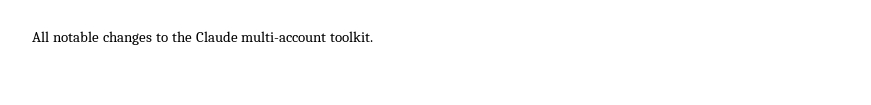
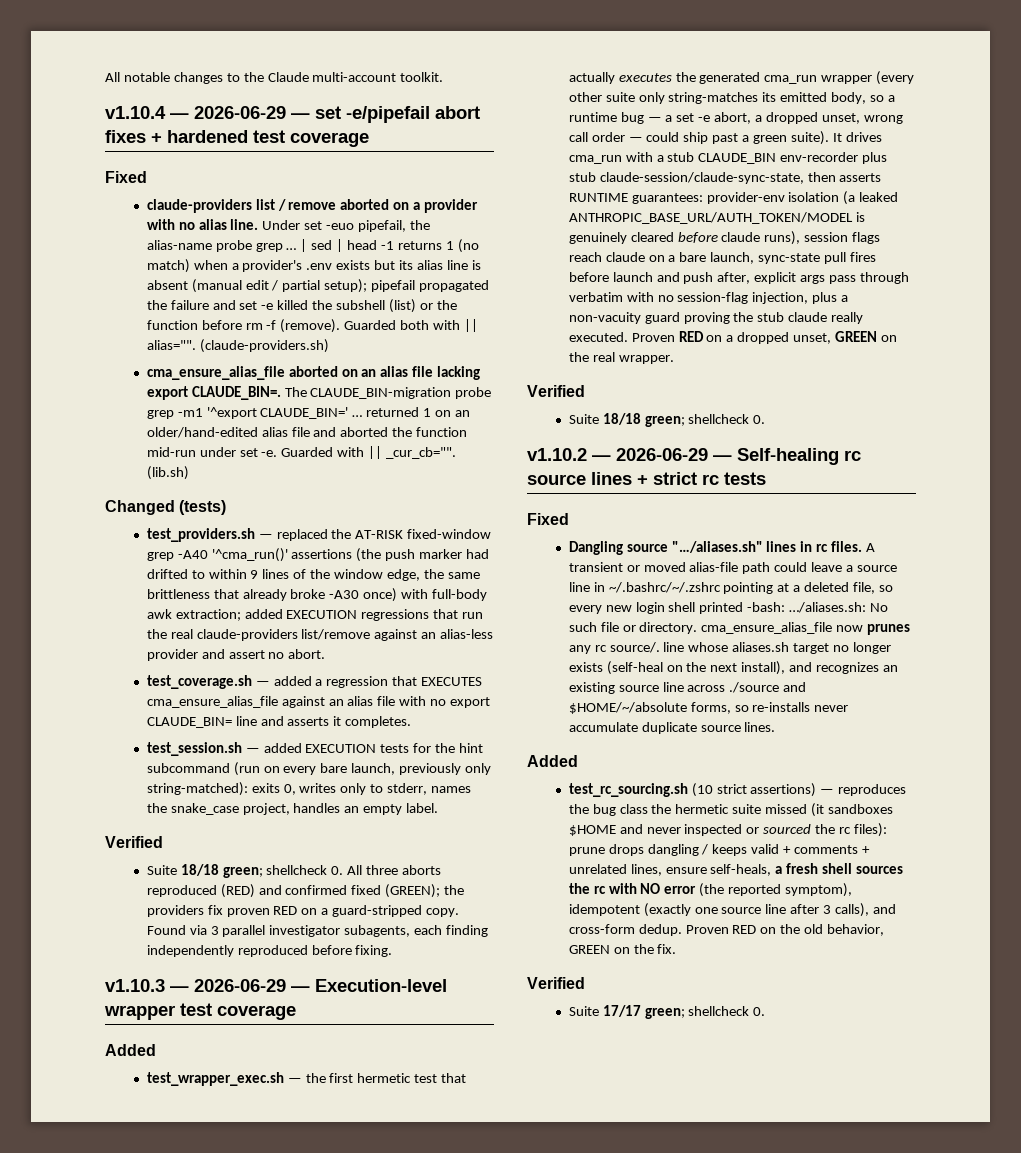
(374, 36) none -> [105,106,480,123] [105,130,369,147] [105,171,147,183] [146,199,479,213] [146,219,430,232] [146,239,479,253] [146,259,481,273] [146,279,490,293] [146,299,457,313] [146,319,478,333] [146,339,329,353] [146,366,481,380] [146,386,492,400] [146,407,470,419] [146,427,468,438] [146,446,457,459] [146,466,189,480] [105,500,227,515] [146,528,492,542] [146,548,490,562] [146,569,480,581] [146,588,488,602] [146,609,484,621] [146,629,494,641] [146,649,326,661] [146,675,483,689] [146,696,491,708] [146,716,412,728] [146,742,484,756] [146,762,492,776] [146,782,472,796] [146,803,439,815] [105,836,163,848] [146,864,442,878] [146,884,465,898] [146,905,460,917] [146,925,489,937] [146,945,393,957] [105,979,447,992] [104,1003,296,1020] [105,1044,156,1056] [146,1072,467,1086] [568,71,915,85] [568,92,895,104] [568,112,903,124] [568,131,882,145] [568,152,888,164] [568,172,882,184] [568,191,899,205] [568,212,865,224] [568,231,881,245] [568,252,876,264] [568,272,909,284] [568,292,849,304] [568,312,864,324] [568,331,897,344] [568,352,674,364] [527,385,585,397] [568,413,766,427] [527,448,861,465] [527,472,766,485] [527,513,569,525] [568,541,876,555] [568,562,897,574] [568,582,893,594] [568,602,889,614] [568,622,911,635] [568,642,891,654] [568,661,898,675] [568,682,807,694] [568,702,849,714] [568,722,776,734] [527,755,578,767] [568,783,907,797] [568,803,893,817] [568,823,887,837] [568,844,870,856] [568,863,904,876] [568,883,853,897] [568,903,896,917] [568,924,885,936] [568,944,677,954] [527,977,585,989] [568,1005,766,1019] // v1.10.4 — 2026-06-29 — set -e/pipefail abort fixes + hardened test coverage // Fixed // claude-providers list / remove aborted on a provider with no alias line. Under set -euo pipefail, the alias-name probe grep … | sed | head -1 returns 1 (no match) when a provider's .env exists but its alias line is absent (manual edit / partial setup); pipefail propagated the failure and set -e killed the subshell (list) or the function before rm -f (remove). Guarded both with || alias="". (claude-providers.sh) // cma_ensure_alias_file aborted on an alias file lacking export CLAUDE_BIN=. The CLAUDE_BIN-migration probe grep -m1 '^export CLAUDE_BIN=' … returned 1 on an older/hand-edited alias file and aborted the function mid-run under set -e. Guarded with || _cur_cb="". (lib.sh) // Changed (tests) // test_providers.sh — replaced the AT-RISK fixed-window grep -A40 '^cma_run()' assertions (the push marker had drifted to within 9 lines of the window edge, the same brittleness that already broke -A30 once) with full-body awk extraction; added EXECUTION regressions that run the real claude-providers list/remove against an alias-less provider and assert no abort. // test_coverage.sh — added a regression that EXECUTES cma_ensure_alias_file against an alias file with no export CLAUDE_BIN= line and asserts it completes. // test_session.sh — added EXECUTION tests for the hint subcommand (run on every bare launch, previously only string-matched): exits 0, writes only to stderr, names the snake_case project, handles an empty label. // Verified // Suite 18/18 green; shellcheck 0. All three aborts reproduced (RED) and confirmed fixed (GREEN); the providers fix proven RED on a guard-stripped copy. Found via 3 parallel investigator subagents, each finding independently reproduced before fixing. // v1.10.3 — 2026-06-29 — Execution-level wrapper test coverage // Added // test_wrapper_exec.sh — the first hermetic test that actually executes the generated cma_run wrapper (every other suite only string-matches its emitted body, so a runtime bug — a set -e abort, a dropped unset, wrong call order — could ship past a green suite). It drives cma_run with a stub CLAUDE_BIN env-recorder plus stub claude-session/claude-sync-state, then asserts RUNTIME guarantees: provider-env isolation (a leaked ANTHROPIC_BASE_URL/AUTH_TOKEN/MODEL is genuinely cleared before claude runs), session flags reach claude on a bare launch, sync-state pull fires before launch and push after, explicit args pass through verbatim with no session-flag injection, plus a non-vacuity guard proving the stub claude really executed. Proven RED on a dropped unset, GREEN on the real wrapper. // Verified // Suite 18/18 green; shellcheck 0. // v1.10.2 — 2026-06-29 — Self-healing rc source lines + strict rc tests // Fixed // Dangling source "…/aliases.sh" lines in rc files. A transient or moved alias-file path could leave a source line in ~/.bashrc/~/.zshrc pointing at a deleted file, so every new login shell printed -bash: …/aliases.sh: No such file or directory. cma_ensure_alias_file now prunes any rc source/. line whose aliases.sh target no longer exists (self-heal on the next install), and recognizes an existing source line across ./source and $HOME/~/absolute forms, so re-installs never accumulate duplicate source lines. // Added // test_rc_sourcing.sh (10 strict assertions) — reproduces the bug class the hermetic suite missed (it sandboxes $HOME and never inspected or sourced the rc files): prune drops dangling / keeps valid + comments + unrelated lines, ensure self-heals, a fresh shell sources the rc with NO error (the reported symptom), idempotent (exactly one source line after 3 calls), and cross-form dedup. Proven RED on the old behavior, GREEN on the fix. // Verified // Suite 17/17 green; shellcheck 0.

